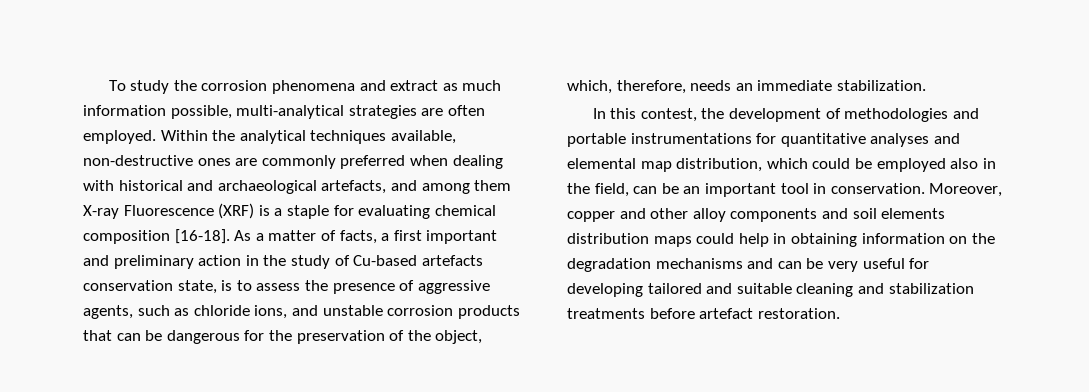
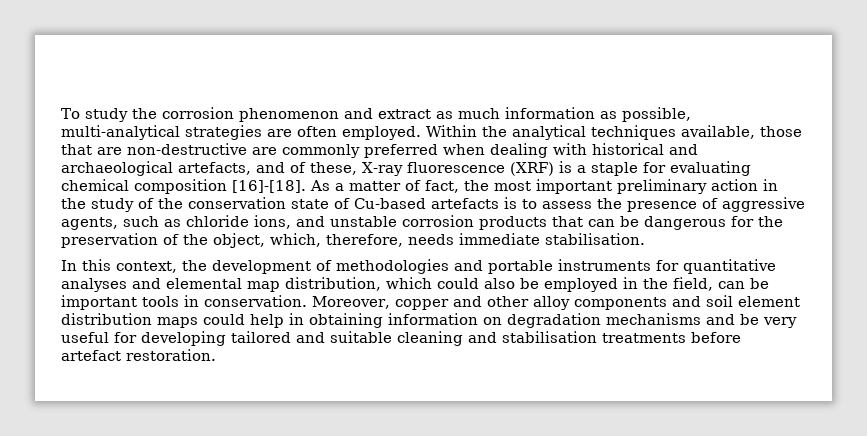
[271,80,355,94] phenomena -> [238,108,339,122] phenomenon
(166, 110) none -> [599,111,617,119] as
[83,155,231,166] non-destructive ones -> [760,126,802,137] [61,143,247,155] those that are non-destructive
[421,180,512,194] [83,205,214,219] among them X-ray Fluorescence -> [290,162,505,176] of these, X-ray fluorescence
[174,229,230,244] [16-18]. -> [232,180,306,193] [16]-[18].
[339,230,498,244] [83,255,109,266] facts, a first important and -> [425,179,612,194] fact, the most important
[353,255,483,266] [83,280,217,294] Cu-based artefacts conservation state, -> [158,197,499,209] the conservation state of Cu-based artefacts
[735,80,926,91] an immediate stabilization. -> [459,233,645,245] immediate stabilisation.
[640,108,697,122] contest, -> [116,261,177,273] context,
[630,133,752,144] instrumentations -> [558,259,651,271] instruments
(851, 163) none -> [484,278,515,289] also
[950,158,979,169] also -> (618, 285) none
[683,183,809,197] an important tool -> [61,295,179,310] important tools
[881,208,946,219] elements -> [737,296,800,307] element
[971,233,995,244] the -> (502, 321) none
[777,261,802,269] can -> (735, 319) none
[888,283,974,294] stabilization -> [502,331,597,343] stabilisation

